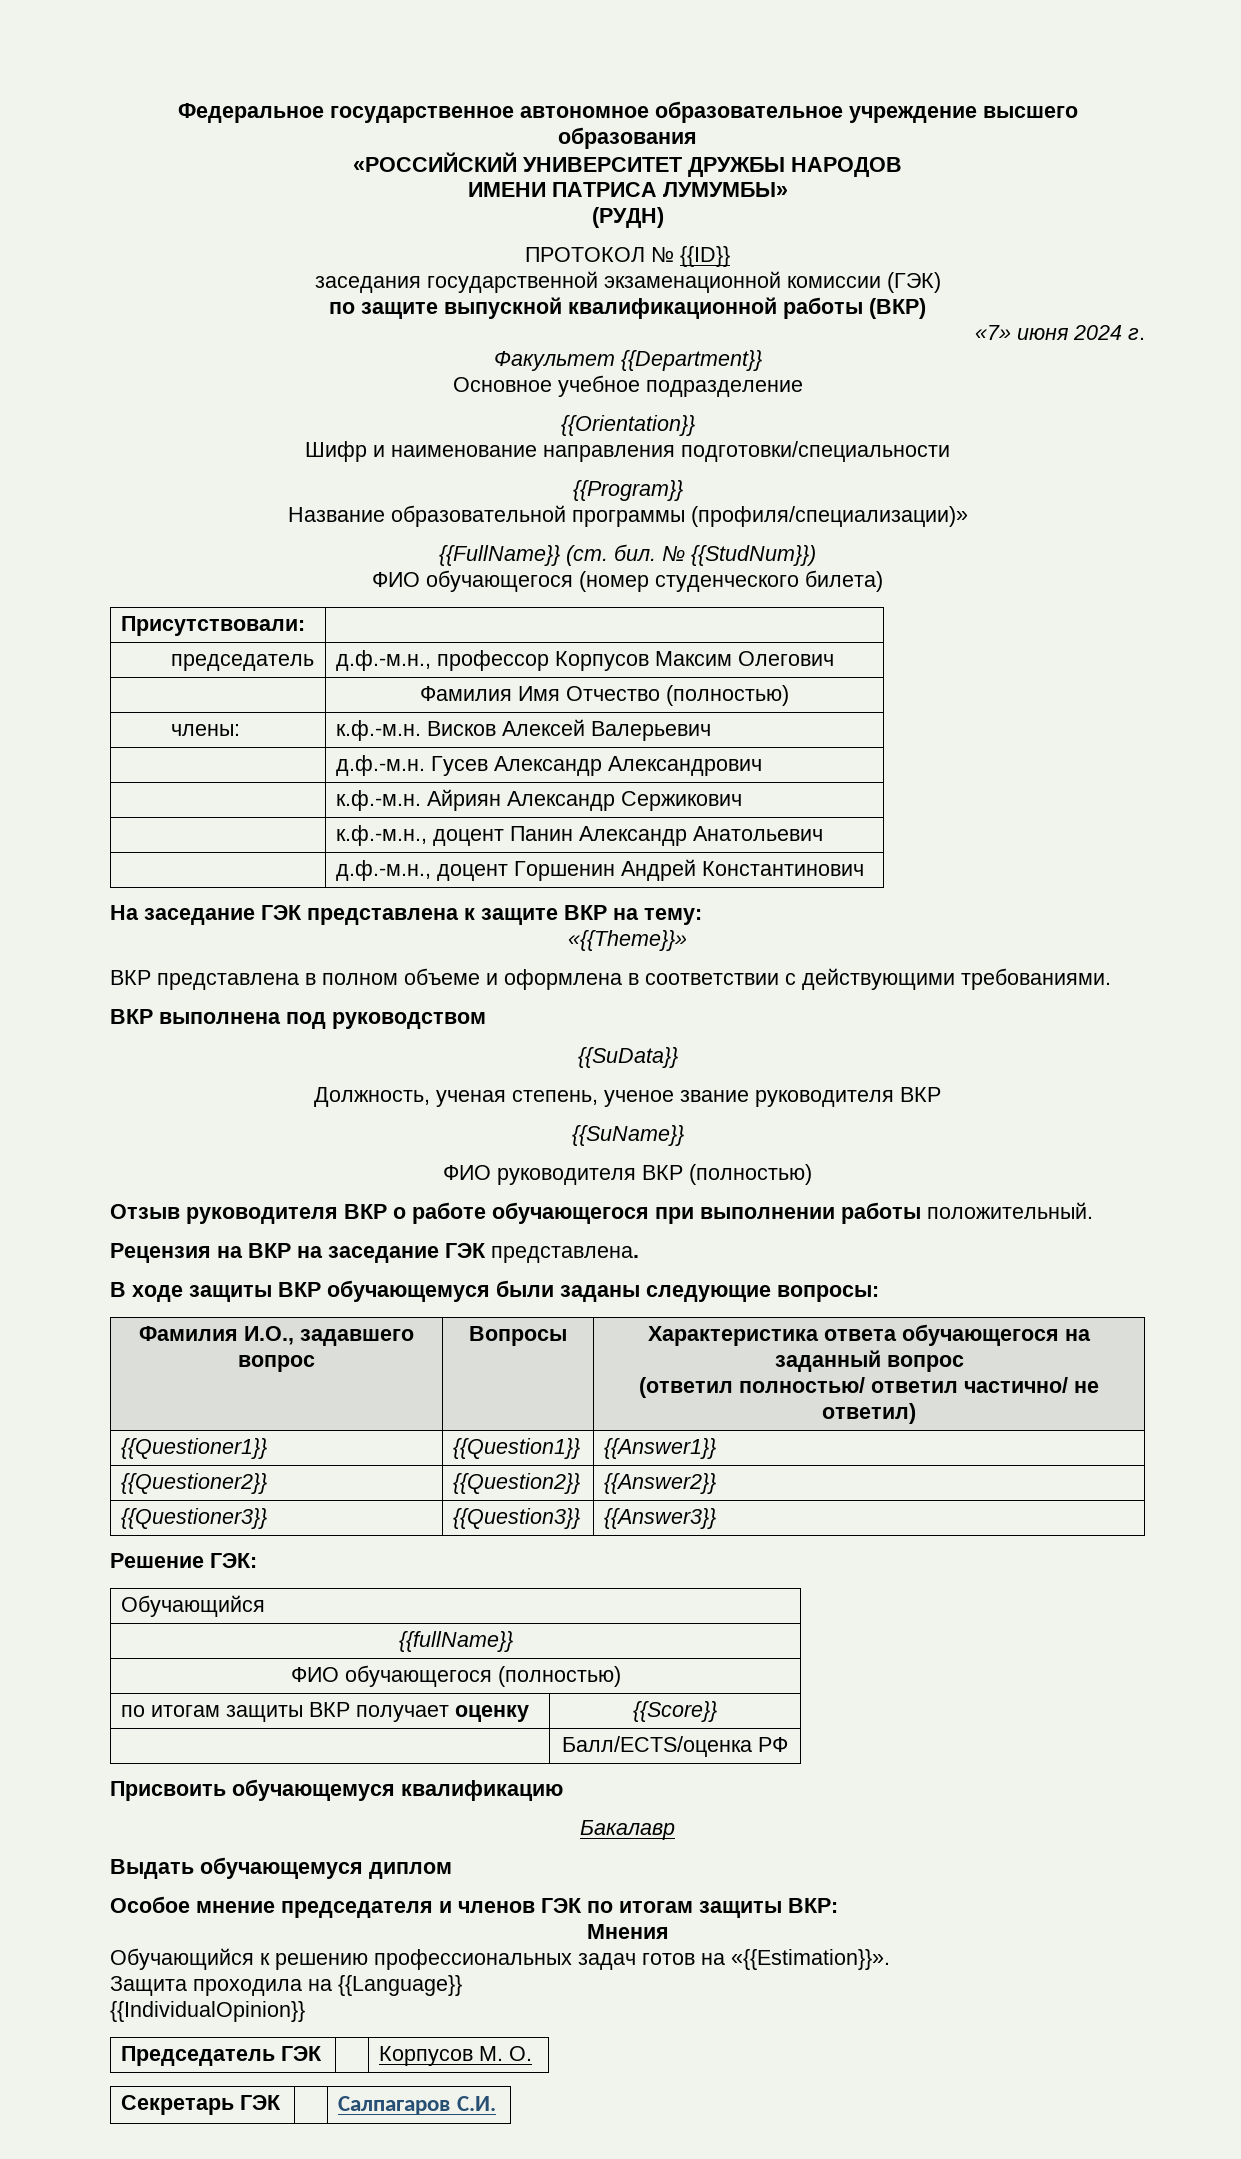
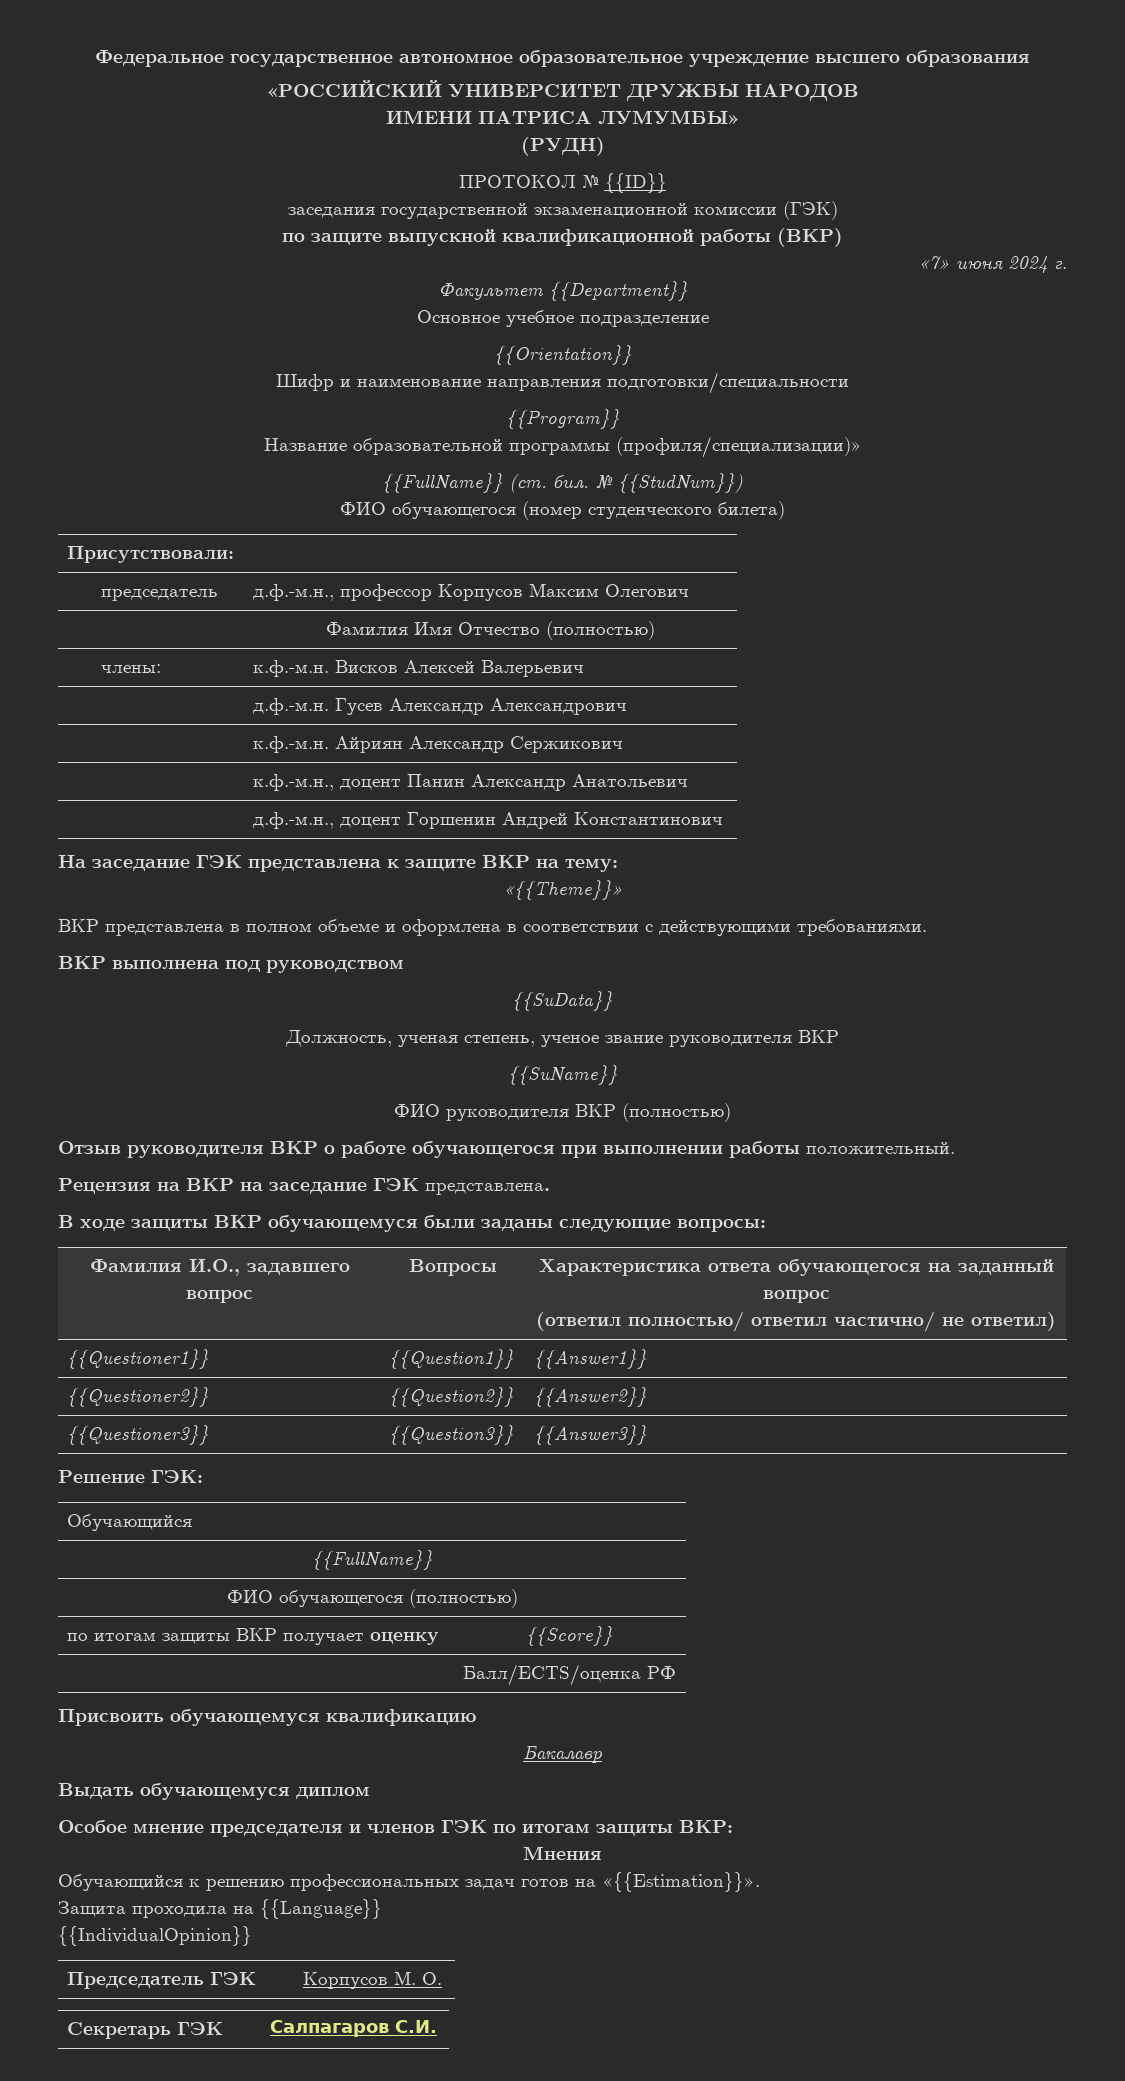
[398,1631,513,1652] {{fullName}} -> [311,1550,433,1570] {{FullName}}

